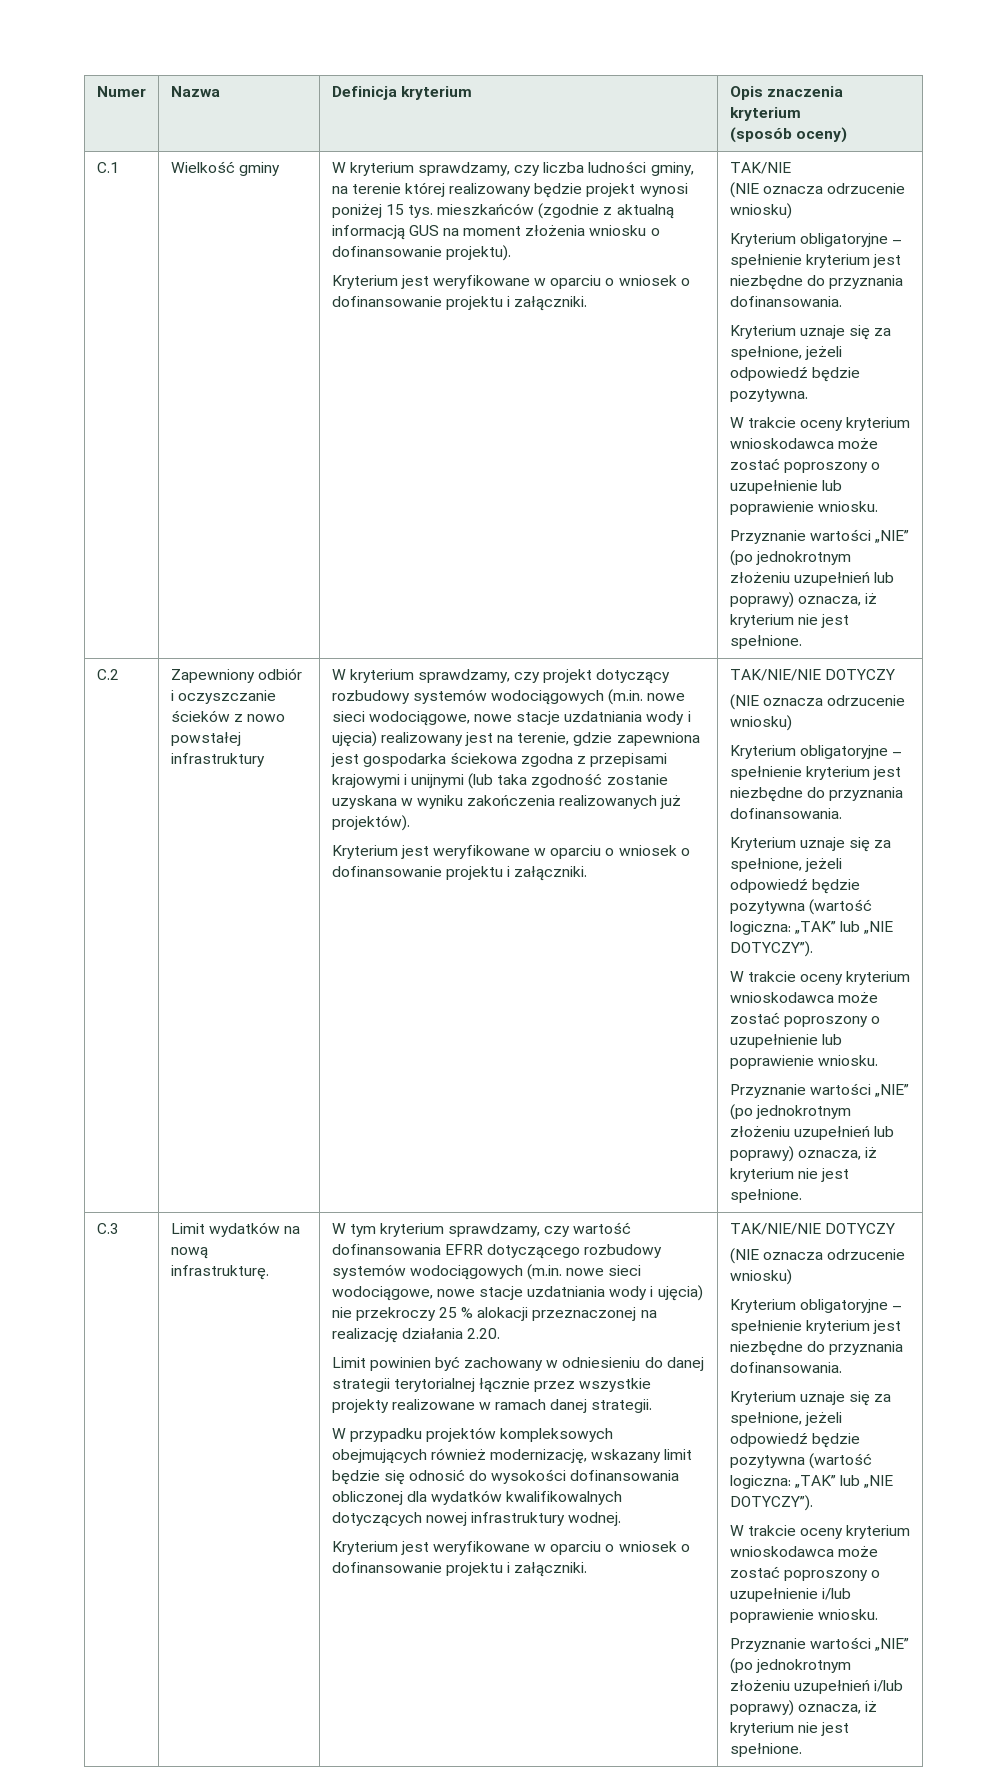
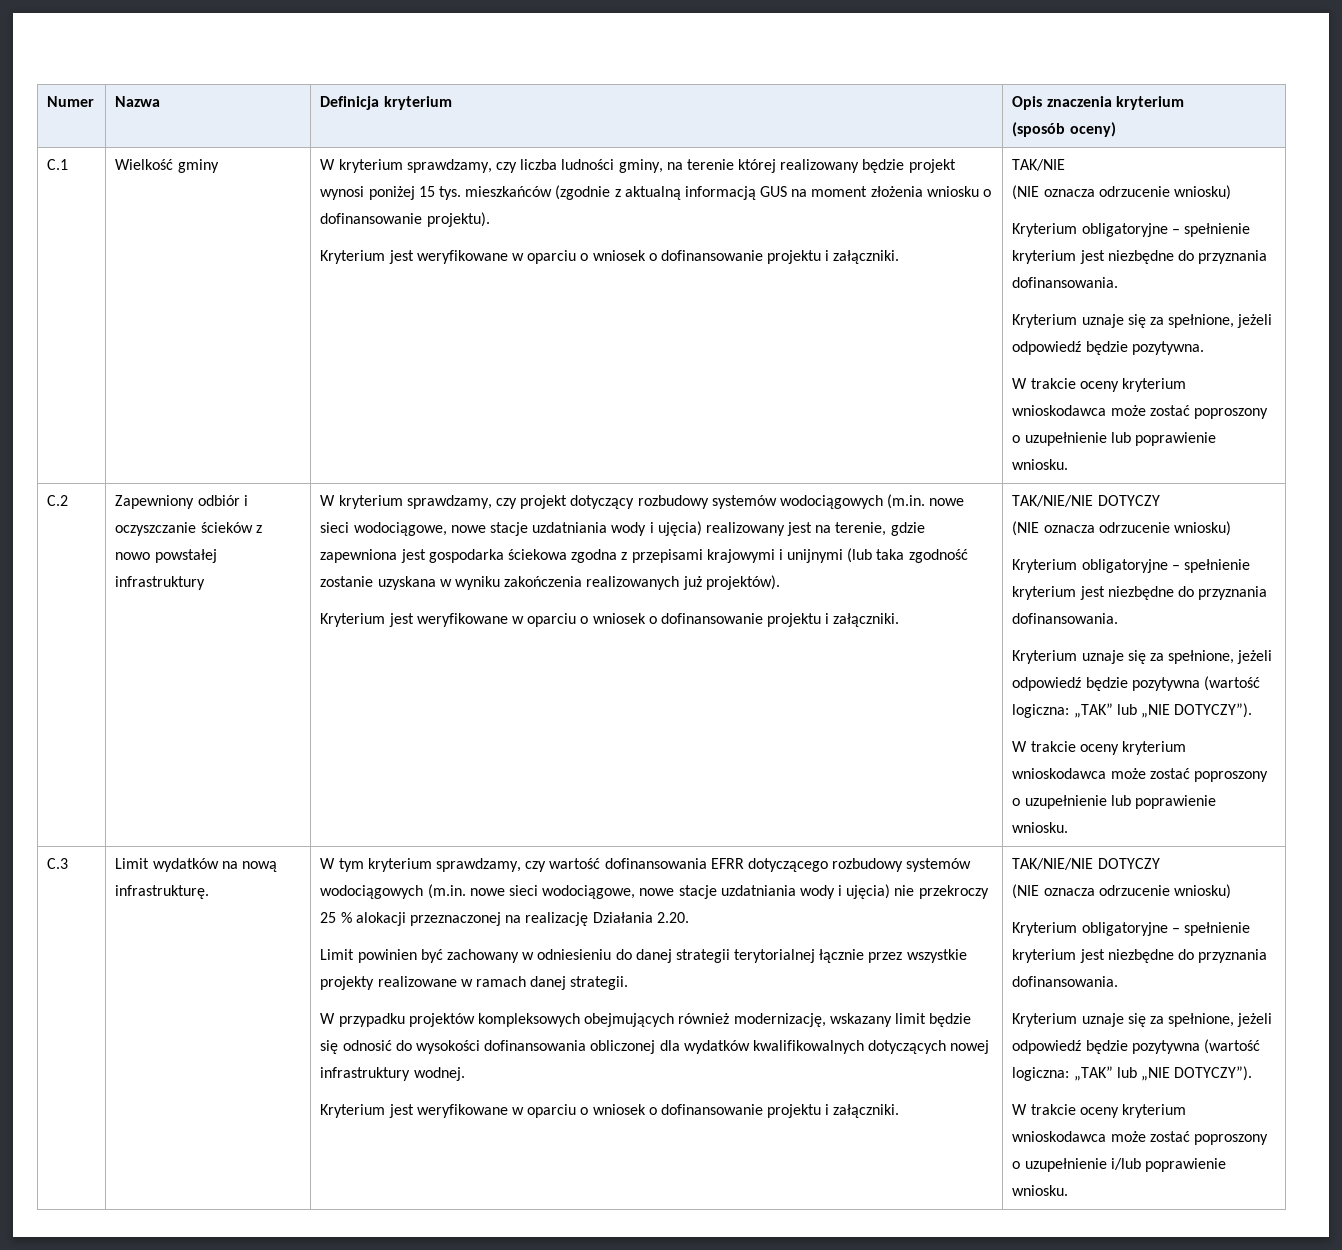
[729,529,909,544] [729,550,851,566] [729,572,894,586] [729,592,877,608] [729,614,849,628] [729,635,802,649] // Przyznanie wartości „NIE” (po jednokrotnym złożeniu uzupełnień lub poprawy) oznacza, iż kryterium nie jest spełnione. -> (1069, 464) none
[729,1083,909,1098] [729,1104,851,1120] [729,1126,894,1140] [729,1146,877,1162] [729,1168,849,1182] [729,1189,802,1203] // Przyznanie wartości „NIE” (po jednokrotnym złożeniu uzupełnień lub poprawy) oznacza, iż kryterium nie jest spełnione. -> (1069, 827) none
[401,1328,463,1339] działania -> [592,912,653,923] Działania
[729,1637,909,1652] [729,1658,851,1674] [729,1680,903,1694] [729,1700,877,1716] [729,1722,849,1736] [729,1743,802,1757] // Przyznanie wartości „NIE” (po jednokrotnym złożeniu uzupełnień i/lub poprawy) oznacza, iż kryterium nie jest spełnione. -> (1069, 1190) none

